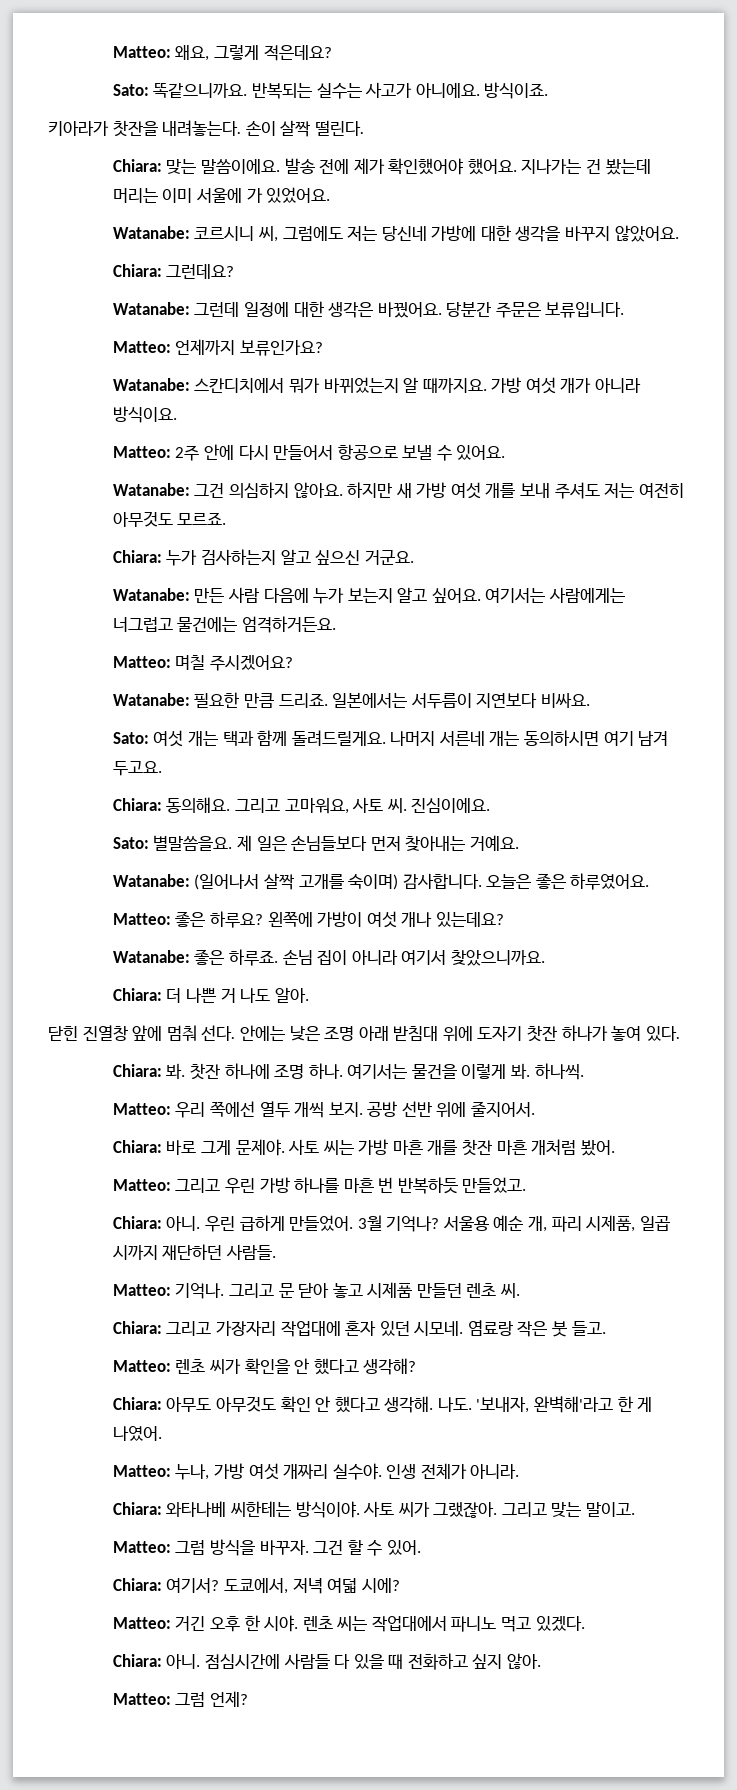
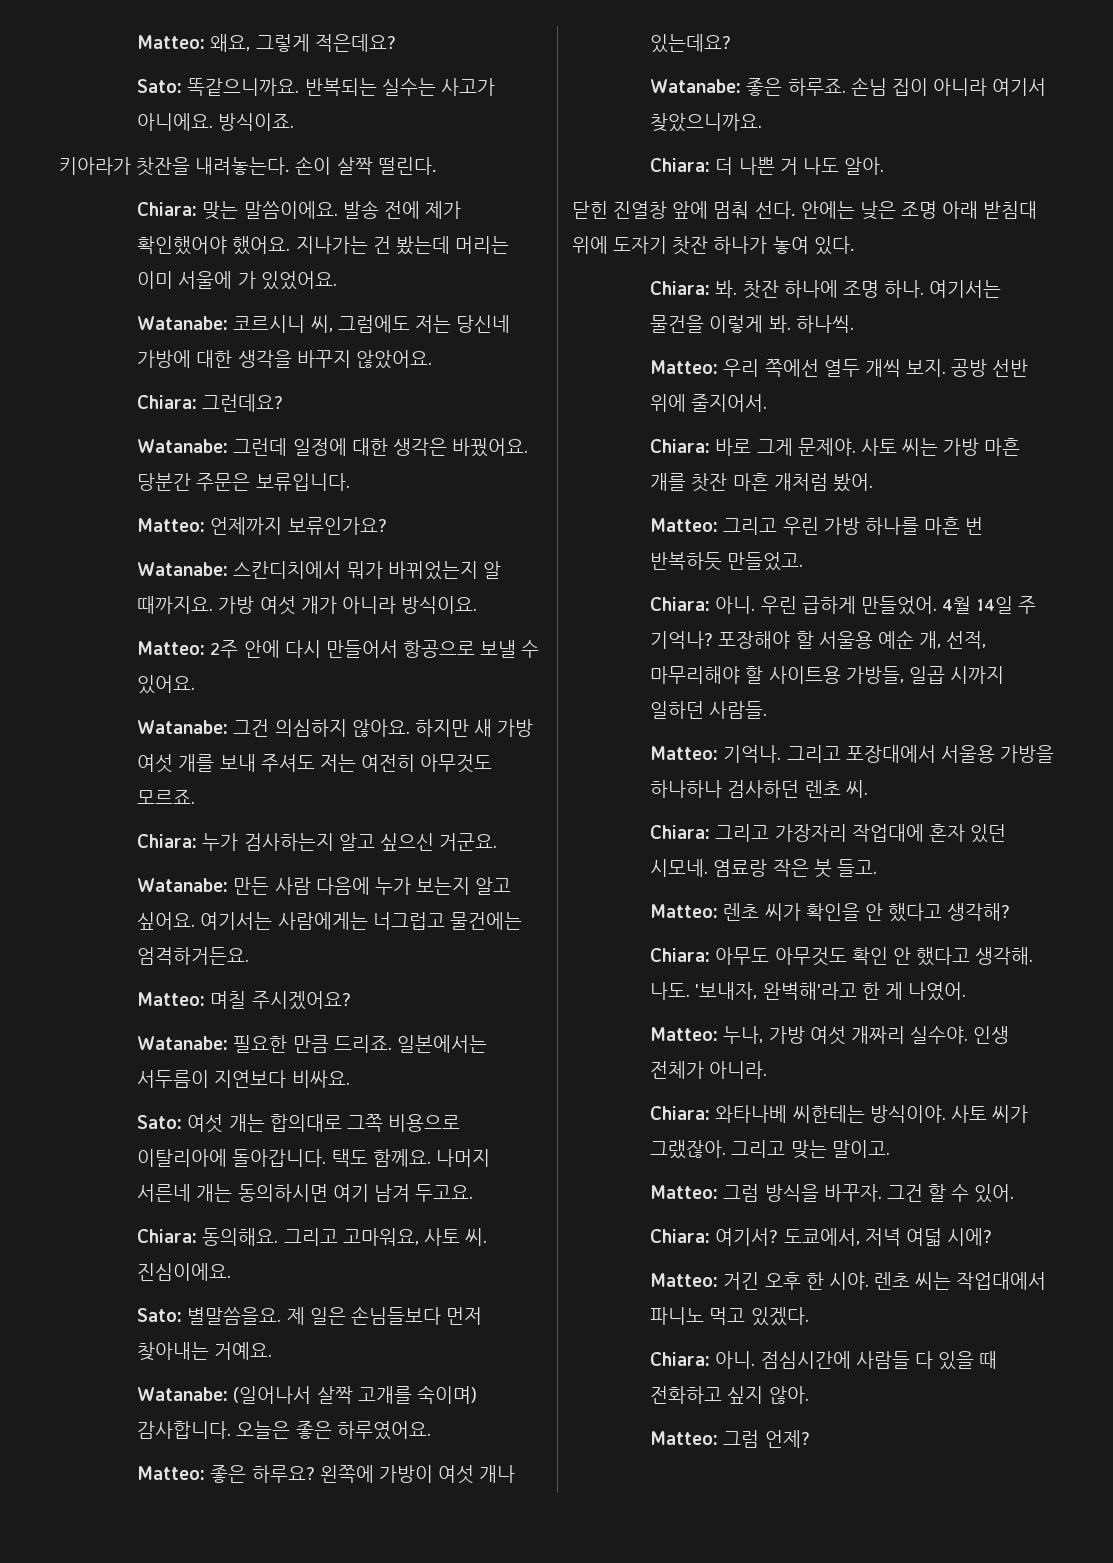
[222,730,386,746] 택과 함께 돌려드릴게요. -> [269,1114,460,1132] [137,1149,431,1167] 합의대로 그쪽 비용으로 이탈리아에 돌아갑니다. 택도 함께요.
[357,1215,636,1232] 3월 기억나? 서울용 예순 개, 파리 시제품, -> [941,596,1037,614] [650,630,987,649] [650,666,904,684] 4월 14일 주 기억나? 포장해야 할 서울용 예순 개, 선적, 마무리해야 할 사이트용 가방들,
[162,1244,223,1260] 재단하던 -> [650,701,705,719] 일하던
[278,1282,462,1298] 문 닫아 놓고 시제품 만들던 -> [845,745,1054,763] [650,780,800,798] 포장대에서 서울용 가방을 하나하나 검사하던

